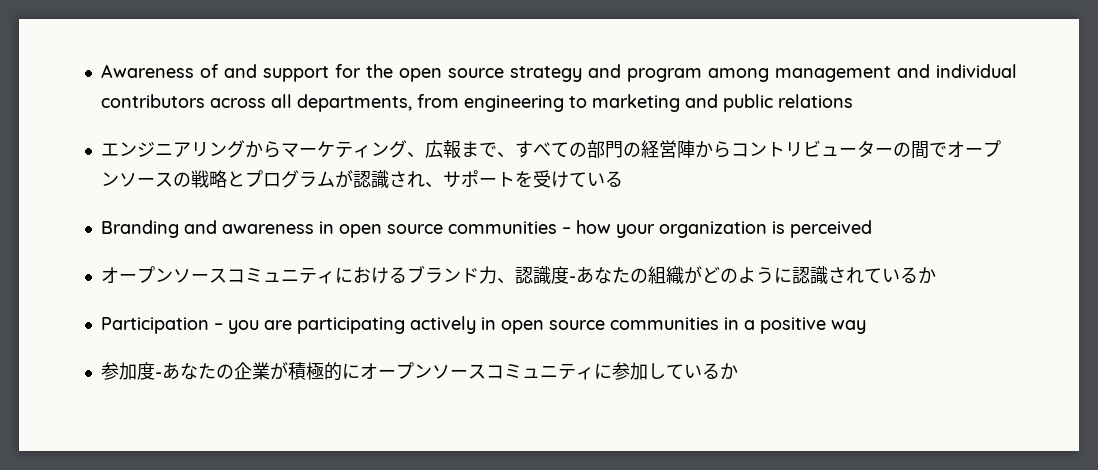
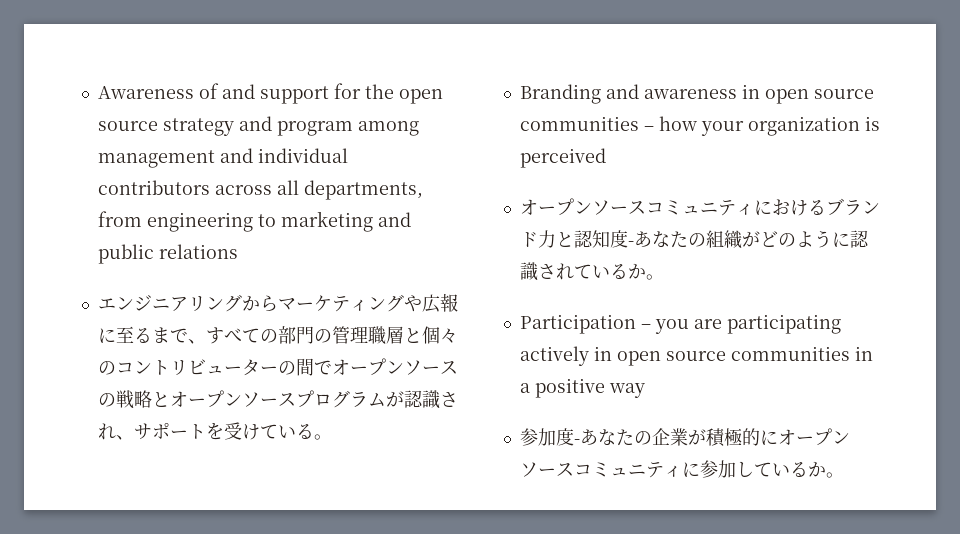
[406,140,461,158] 、広報 -> [403,293,458,313] [97,326,152,343] や広報に至る
[640,140,731,158] 経営陣から -> [331,326,458,344] [97,361,116,375] 管理職層と個々の
(245, 179) none -> [169,390,296,408] オープンソース
(623, 179) none -> [313,434,332,440] 。
[496,266,551,285] 、認識 -> [555,230,610,248] と認知
(936, 275) none -> [645,274,664,280] 。
(738, 371) none -> [825,472,844,478] 。

